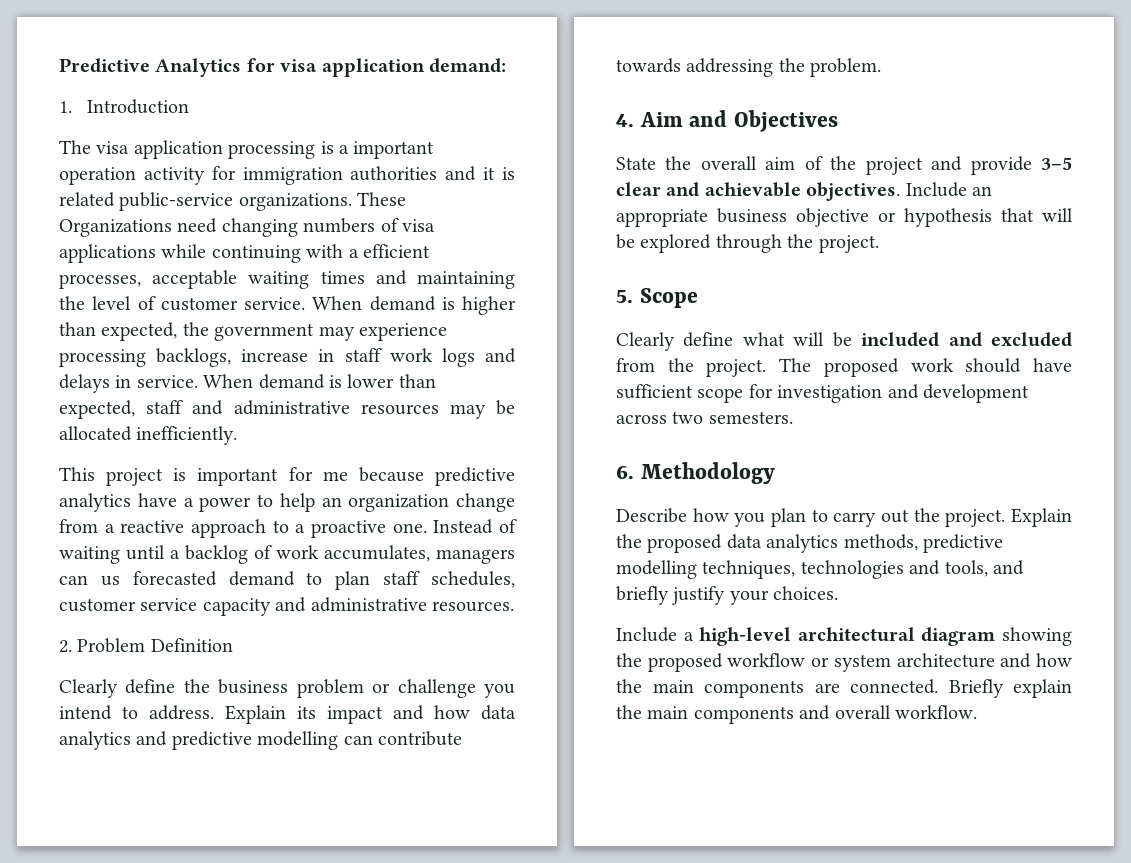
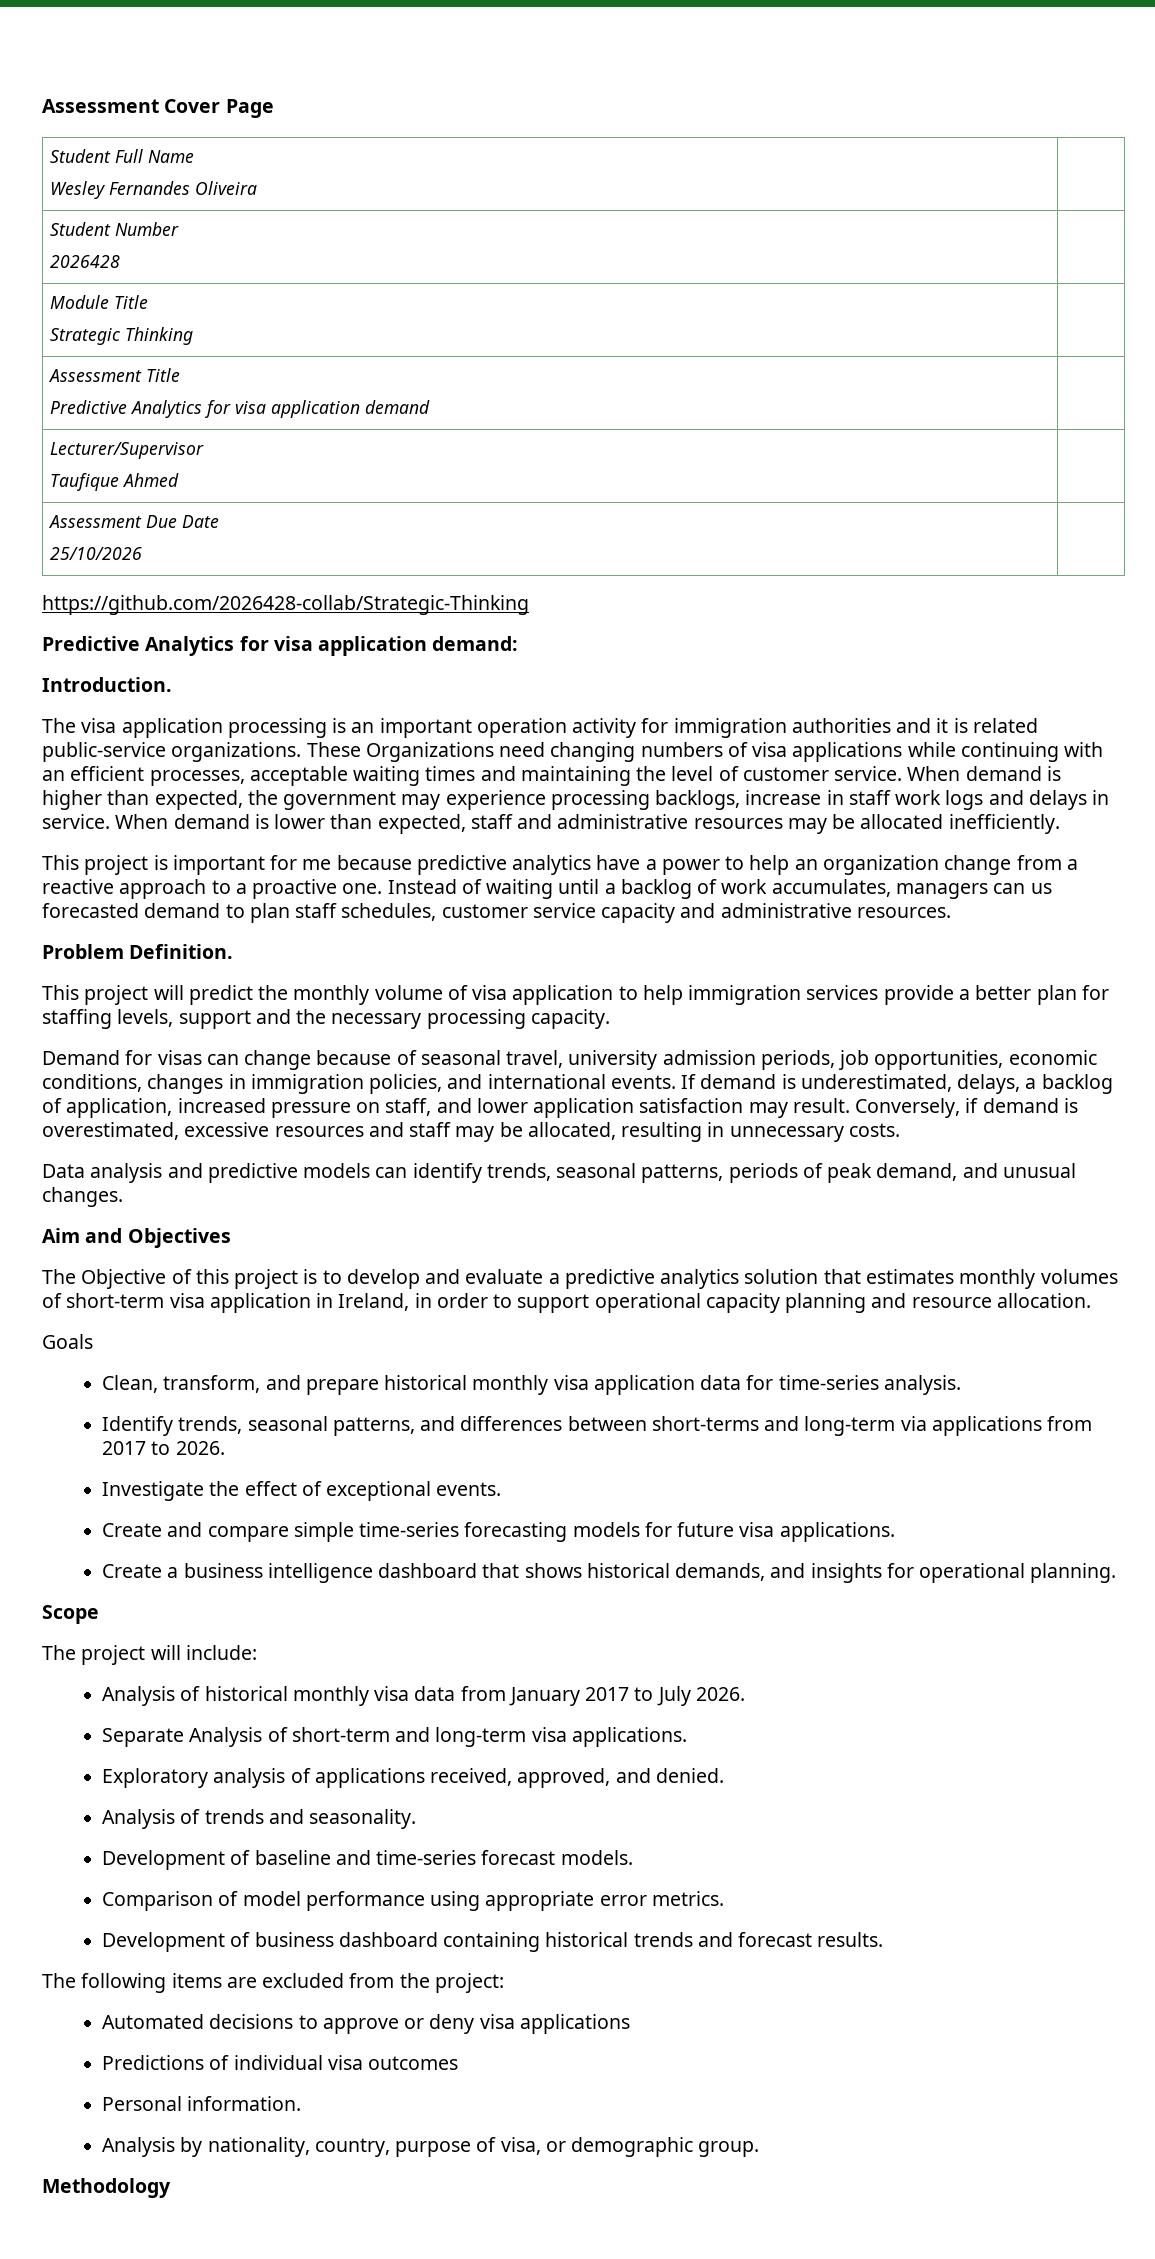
(59, 65) none -> [42,99,274,118] [50,149,195,163] [50,181,258,199] [50,222,180,236] [50,255,121,268] [50,295,149,309] [50,327,194,345] [49,368,181,382] [50,400,431,418] [50,442,205,459] [50,473,180,491] [49,515,220,528] [50,547,143,560] [42,595,529,615] Assessment Cover Page // Student Full Name // Wesley Fernandes Oliveira | // Student Number // 2026428 | // Module Title // Strategic Thinking | // Assessment Title // Predictive Analytics for visa application demand | // Lecturer/Supervisor // Taufique Ahmed | // Assessment Due Date // 25/10/2026 | // https://github.com/2026428-collab/Strategic-Thinking //
[59,99,190,114] 1. Introduction -> [42,677,172,692] Introduction.
[339,145,349,154] a -> [351,722,375,733] an
[348,249,359,258] a -> [42,770,65,781] an
[59,638,233,653] [59,679,515,698] [59,705,516,724] [59,731,462,750] [616,58,882,77] [616,110,838,132] [616,156,1072,175] [616,182,992,201] [616,208,1073,227] [616,234,879,253] [616,288,698,308] [616,332,1072,351] [616,358,1072,377] [616,384,1029,403] [616,411,793,424] [616,462,775,484] [616,508,1072,527] [616,534,1003,553] [616,560,1024,579] [616,586,839,605] [616,627,1072,646] [616,653,1072,672] [616,679,1072,698] [616,705,977,724] 2. Problem Definition // Clearly define the business problem or challenge you intend to address. Explain its impact and how data analytics and predictive modelling can contribute towards addressing the problem. // 4. Aim and Objectives // State the overall aim of the project and provide 3–5 clear and achievable objectives. Include an appropriate business objective or hypothesis that will be explored through the project. // 5. Scope // Clearly define what will be included and excluded from the project. The proposed work should have sufficient scope for investigation and development across two semesters. // 6. Methodology // Describe how you plan to carry out the project. Explain the proposed data analytics methods, predictive modelling techniques, technologies and tools, and briefly justify your choices. // Include a high-level architectural diagram showing the proposed workflow or system architecture and how the main components are connected. Briefly explain the main components and overall workflow. -> [42,944,234,959] [42,985,1109,1005] [42,1009,610,1029] [42,1050,1097,1070] [42,1074,1113,1094] [42,1098,1078,1118] [42,1122,900,1142] [42,1163,1076,1183] [42,1187,123,1207] [42,1228,231,1248] [42,1269,1118,1289] [42,1293,1091,1313] [42,1334,93,1349] [102,1375,961,1395] [102,1416,1093,1436] [102,1441,225,1455] [102,1481,502,1501] [102,1522,895,1542] [102,1563,1117,1583] [42,1605,99,1624] [42,1645,257,1665] [102,1686,745,1706] [102,1727,687,1747] [102,1768,724,1788] [102,1809,417,1829] [102,1850,633,1870] [102,1891,724,1911] [102,1932,884,1952] [42,1973,504,1993] [102,2014,630,2034] [102,2055,459,2070] [102,2096,302,2111] [102,2137,760,2157] [42,2178,171,2198] Problem Definition. // This project will predict the monthly volume of visa application to help immigration services provide a better plan for staffing levels, support and the necessary processing capacity. // Demand for visas can change because of seasonal travel, university admission periods, job opportunities, economic conditions, changes in immigration policies, and international events. If demand is underestimated, delays, a backlog of application, increased pressure on staff, and lower application satisfaction may result. Conversely, if demand is overestimated, excessive resources and staff may be allocated, resulting in unnecessary costs. // Data analysis and predictive models can identify trends, seasonal patterns, periods of peak demand, and unusual changes. // Aim and Objectives // The Objective of this project is to develop and evaluate a predictive analytics solution that estimates monthly volumes of short-term visa application in Ireland, in order to support operational capacity planning and resource allocation. // Goals // Clean, transform, and prepare historical monthly visa application data for time-series analysis. // Identify trends, seasonal patterns, and differences between short-terms and long-term via applications from 2017 to 2026. // Investigate the effect of exceptional events. // Create and compare simple time-series forecasting models for future visa applications. // Create a business intelligence dashboard that shows historical demands, and insights for operational planning. // Scope // The project will include: // Analysis of historical monthly visa data from January 2017 to July 2026. // Separate Analysis of short-term and long-term visa applications. // Exploratory analysis of applications received, approved, and denied. // Analysis of trends and seasonality. // Development of baseline and time-series forecast models. // Comparison of model performance using appropriate error metrics. // Development of business dashboard containing historical trends and forecast results. // The following items are excluded from the project: // Automated decisions to approve or deny visa applications // Predictions of individual visa outcomes // Personal information. // Analysis by nationality, country, purpose of visa, or demographic group. // Methodology

